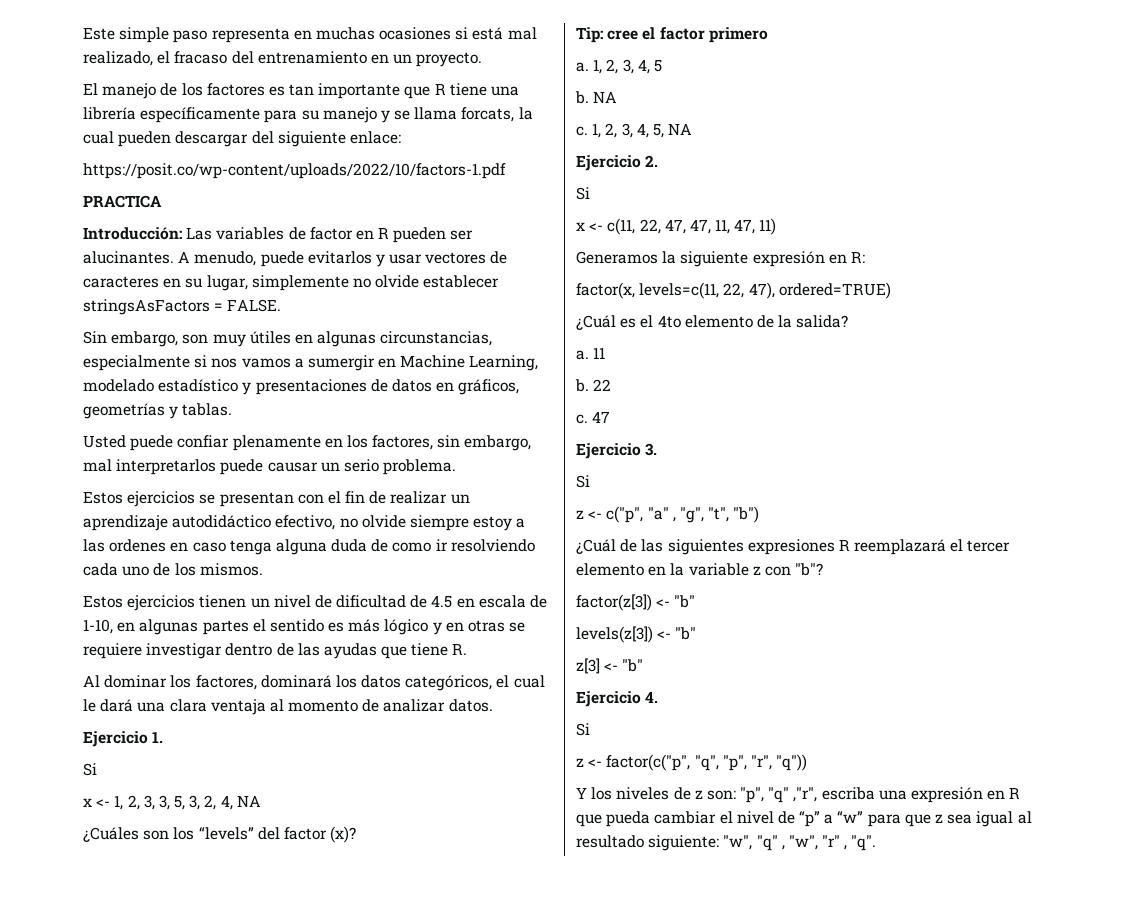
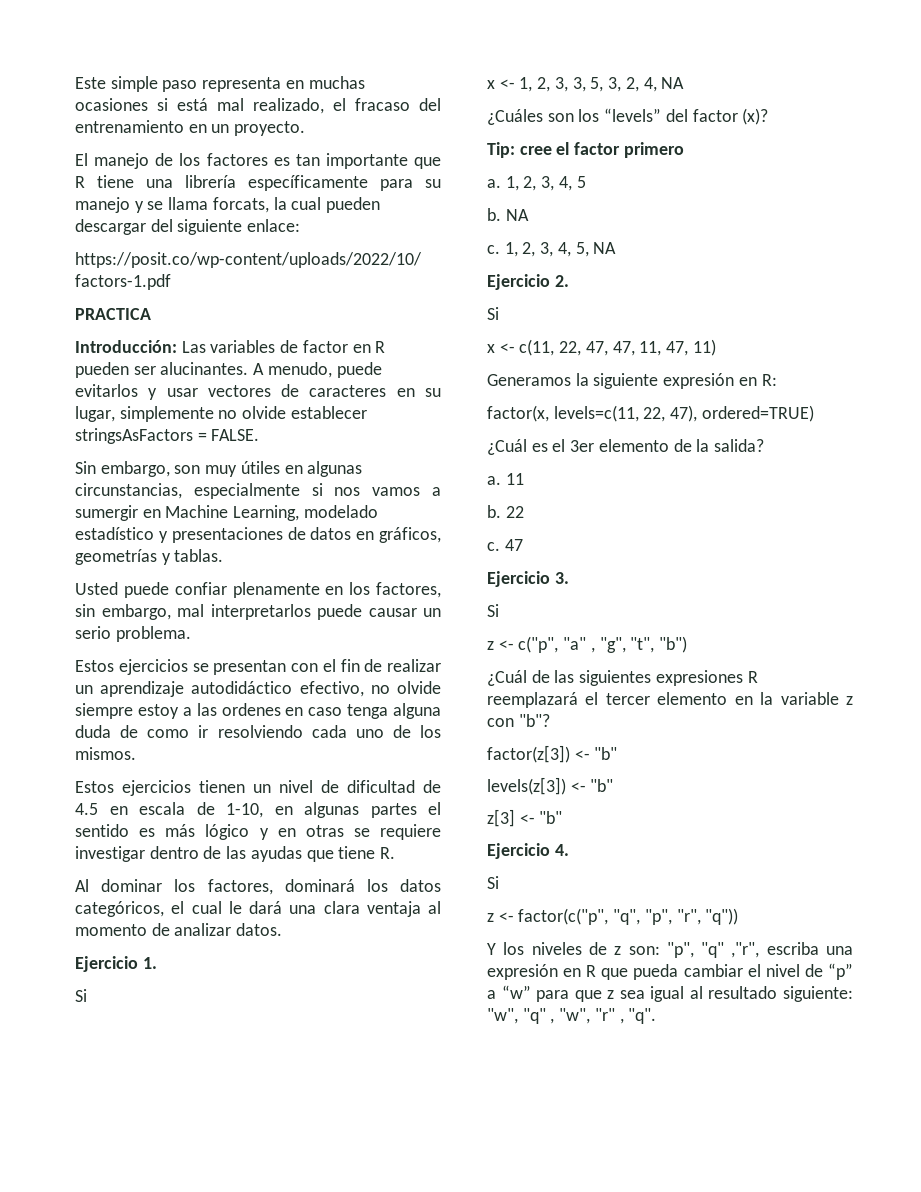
[657,315,681,328] 4to -> [570,440,595,452] 3er

